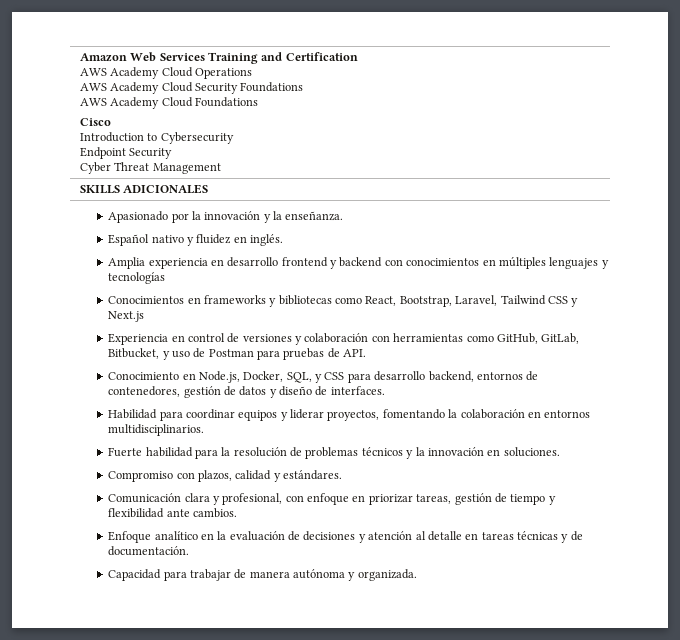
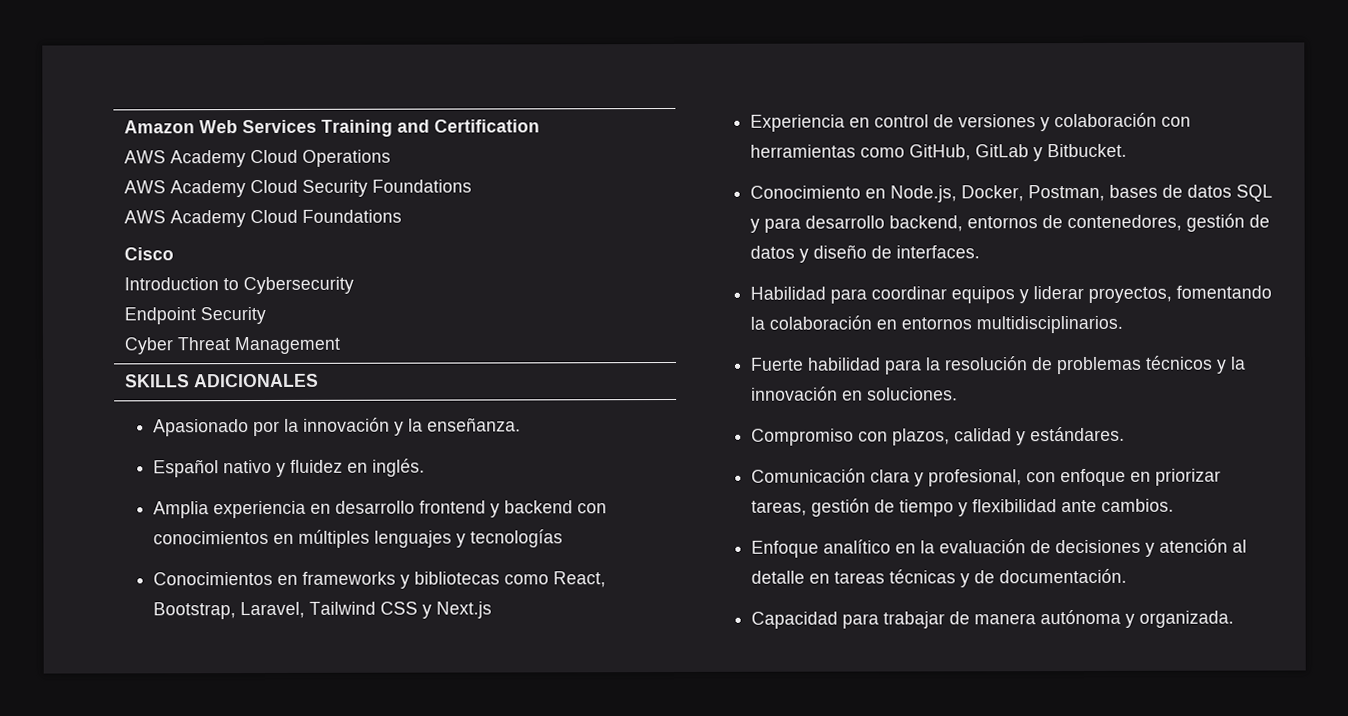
[541,333,580,344] [108,348,367,360] [108,371,345,383] GitLab, Bitbucket, y uso de Postman para pruebas de API. // Conocimiento en Node.js, Docker, SQL, y CSS -> [974,143,1127,162] [749,184,1273,203] [749,218,760,233] GitLab y Bitbucket. // Conocimiento en Node.js, Docker, Postman, bases de datos SQL y

